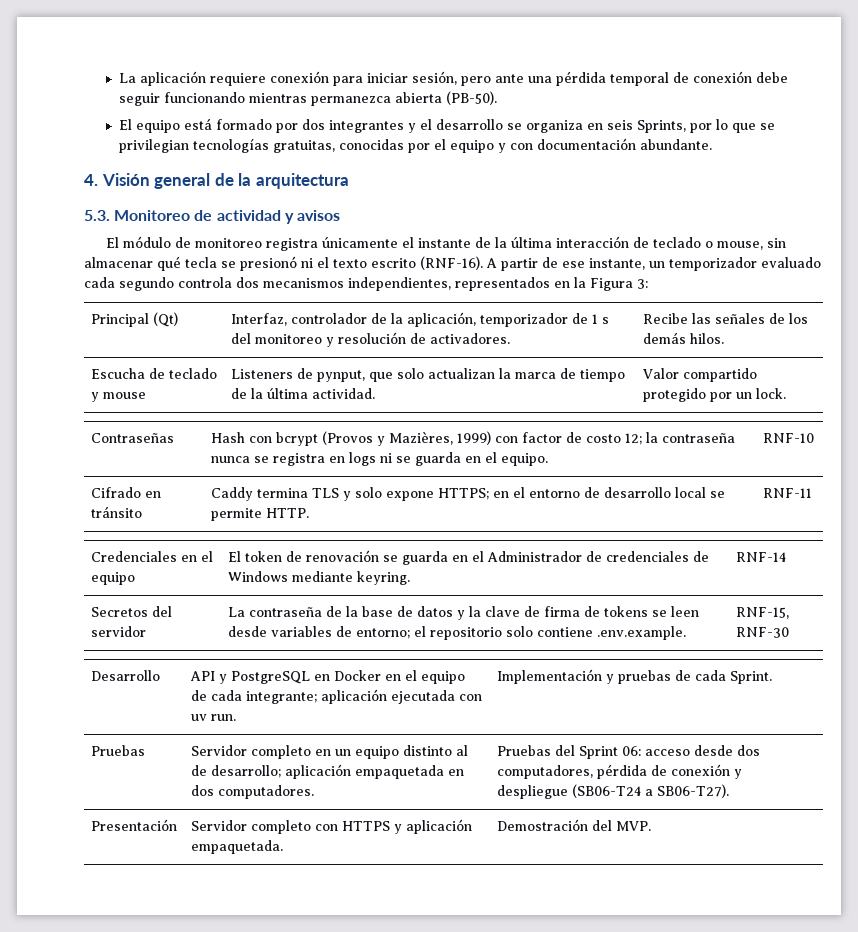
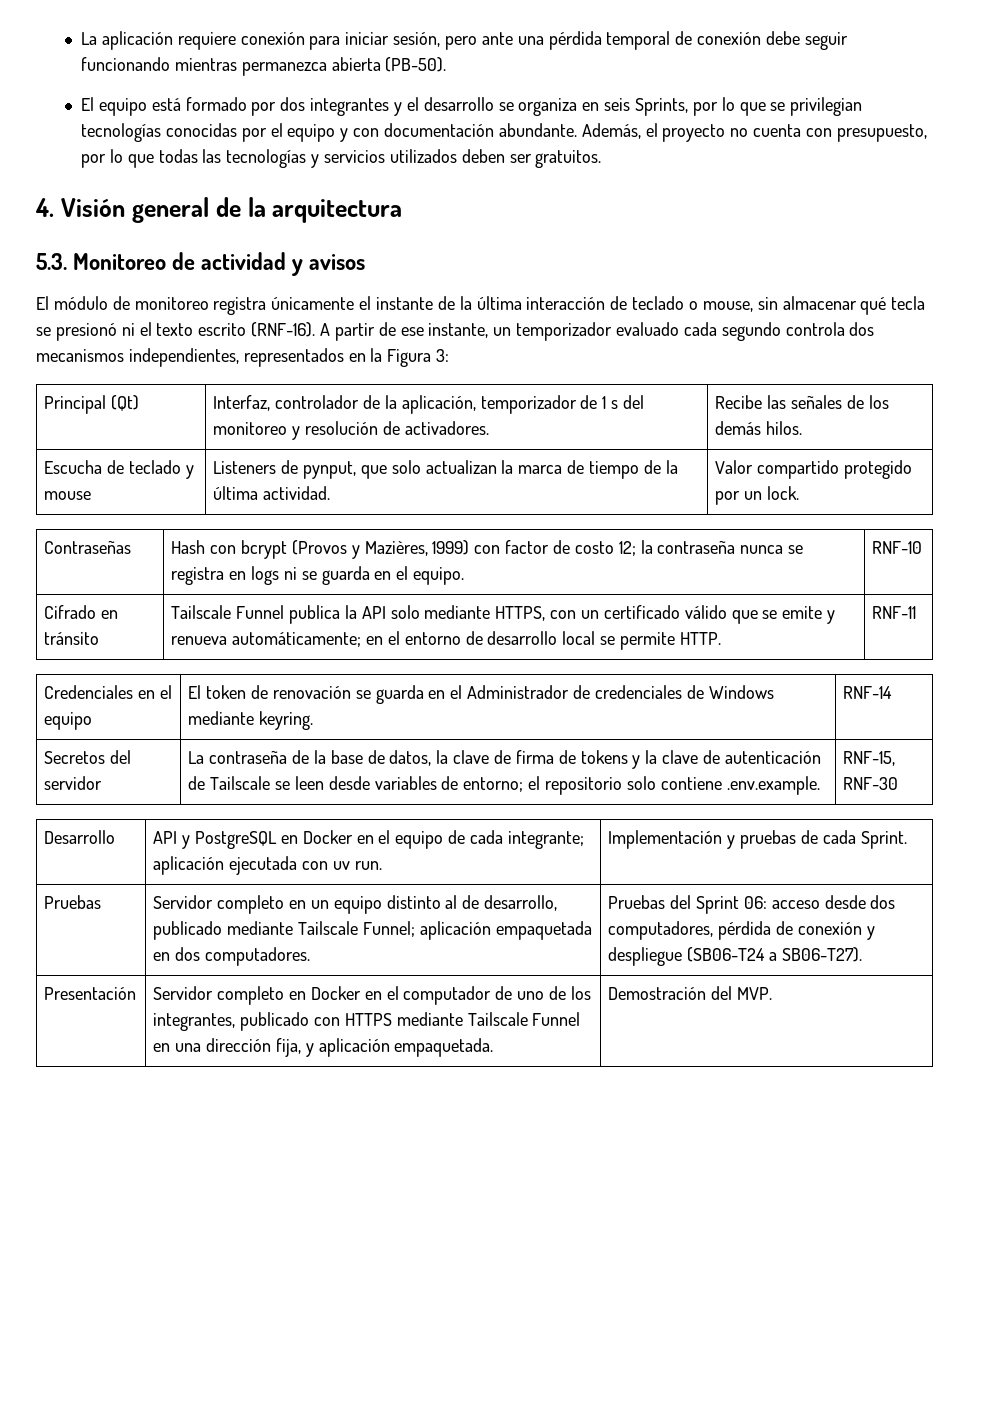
[272,140,335,153] gratuitas, -> (161, 132) none
(712, 144) none -> [581,123,927,142] [80,149,602,168] Además, el proyecto no cuenta con presupuesto, por lo que todas las tecnologías y servicios utilizados deben ser gratuitos.
[210,487,489,501] Caddy termina TLS y solo expone HTTPS; -> [171,605,836,624] [171,632,362,647] Tailscale Funnel publica la API solo mediante HTTPS, con un certificado válido que se emite y renueva automáticamente;
[416,606,465,620] datos y -> [389,750,432,766] datos,
(648, 611) none -> [632,750,821,769] [188,776,271,790] y la clave de autenticación de Tailscale
[210,765,281,778] desarrollo; -> [484,895,558,911] [153,921,415,940] desarrollo, publicado mediante Tailscale Funnel;
[314,821,390,831] con HTTPS -> [289,986,591,1005] [153,1012,581,1031] [153,1038,301,1057] en Docker en el computador de uno de los integrantes, publicado con HTTPS mediante Tailscale Funnel en una dirección fija,

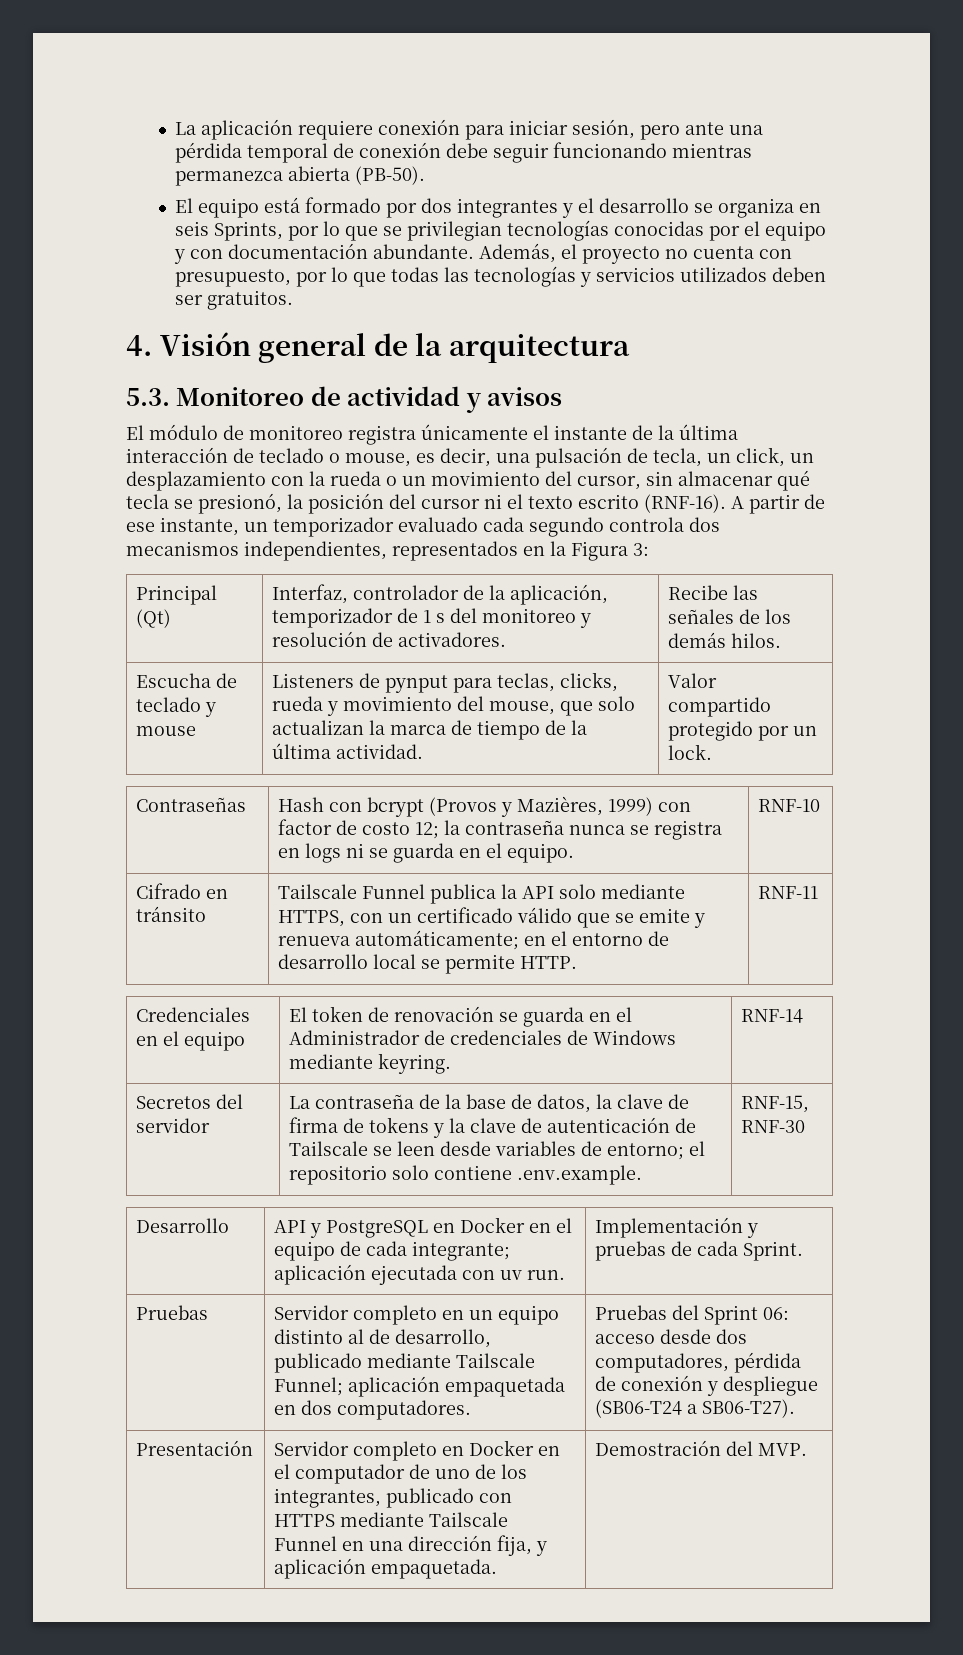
(753, 306) none -> [416,447,814,468] [126,471,641,491] es decir, una pulsación de tecla, un click, un desplazamiento con la rueda o un movimiento del cursor,
[55,323,117,341] presionó -> [198,493,480,514] presionó, la posición del cursor
[303,461,357,479] pynput, -> [385,672,619,693] [272,696,556,716] pynput para teclas, clicks, rueda y movimiento del mouse,

